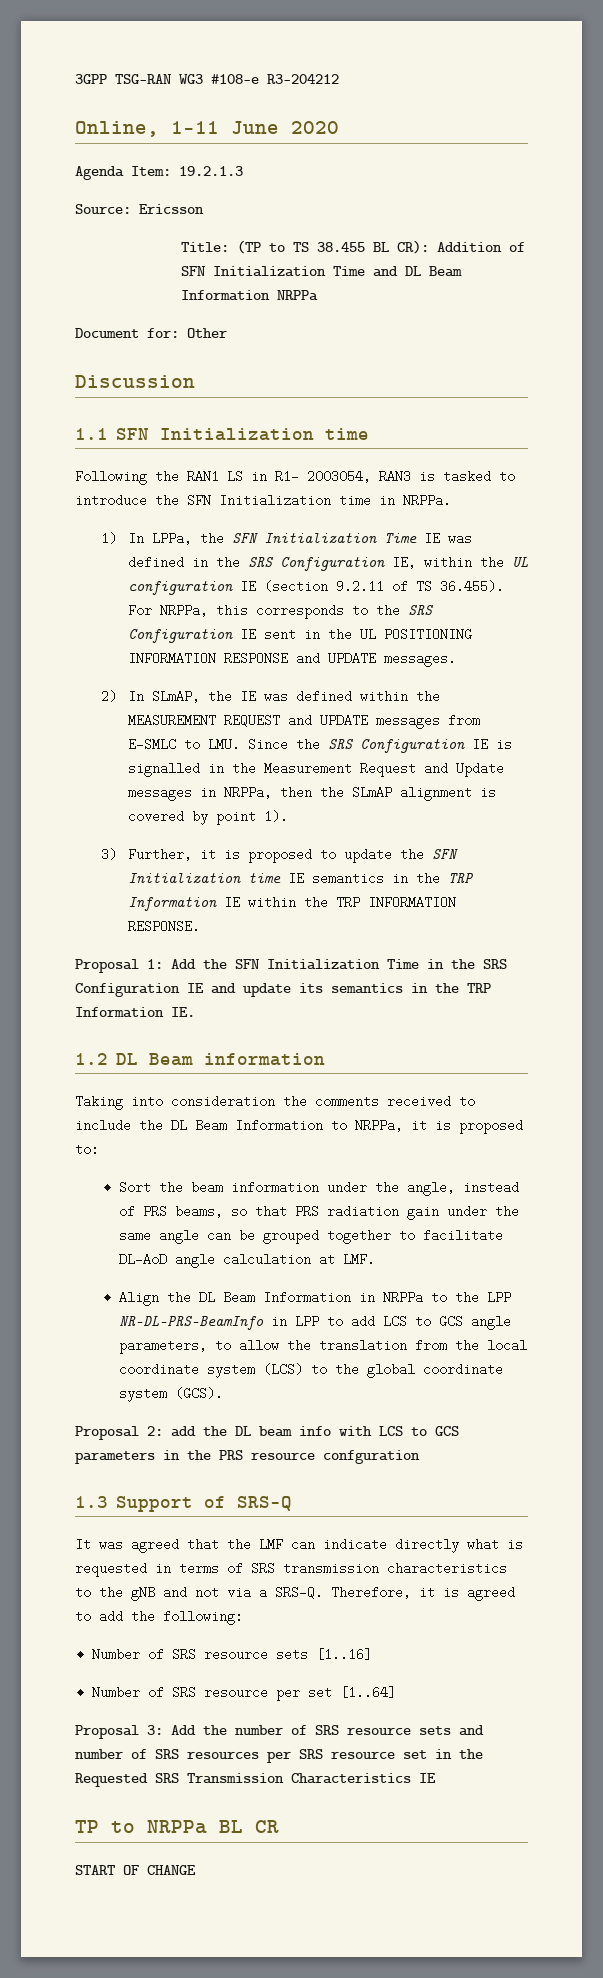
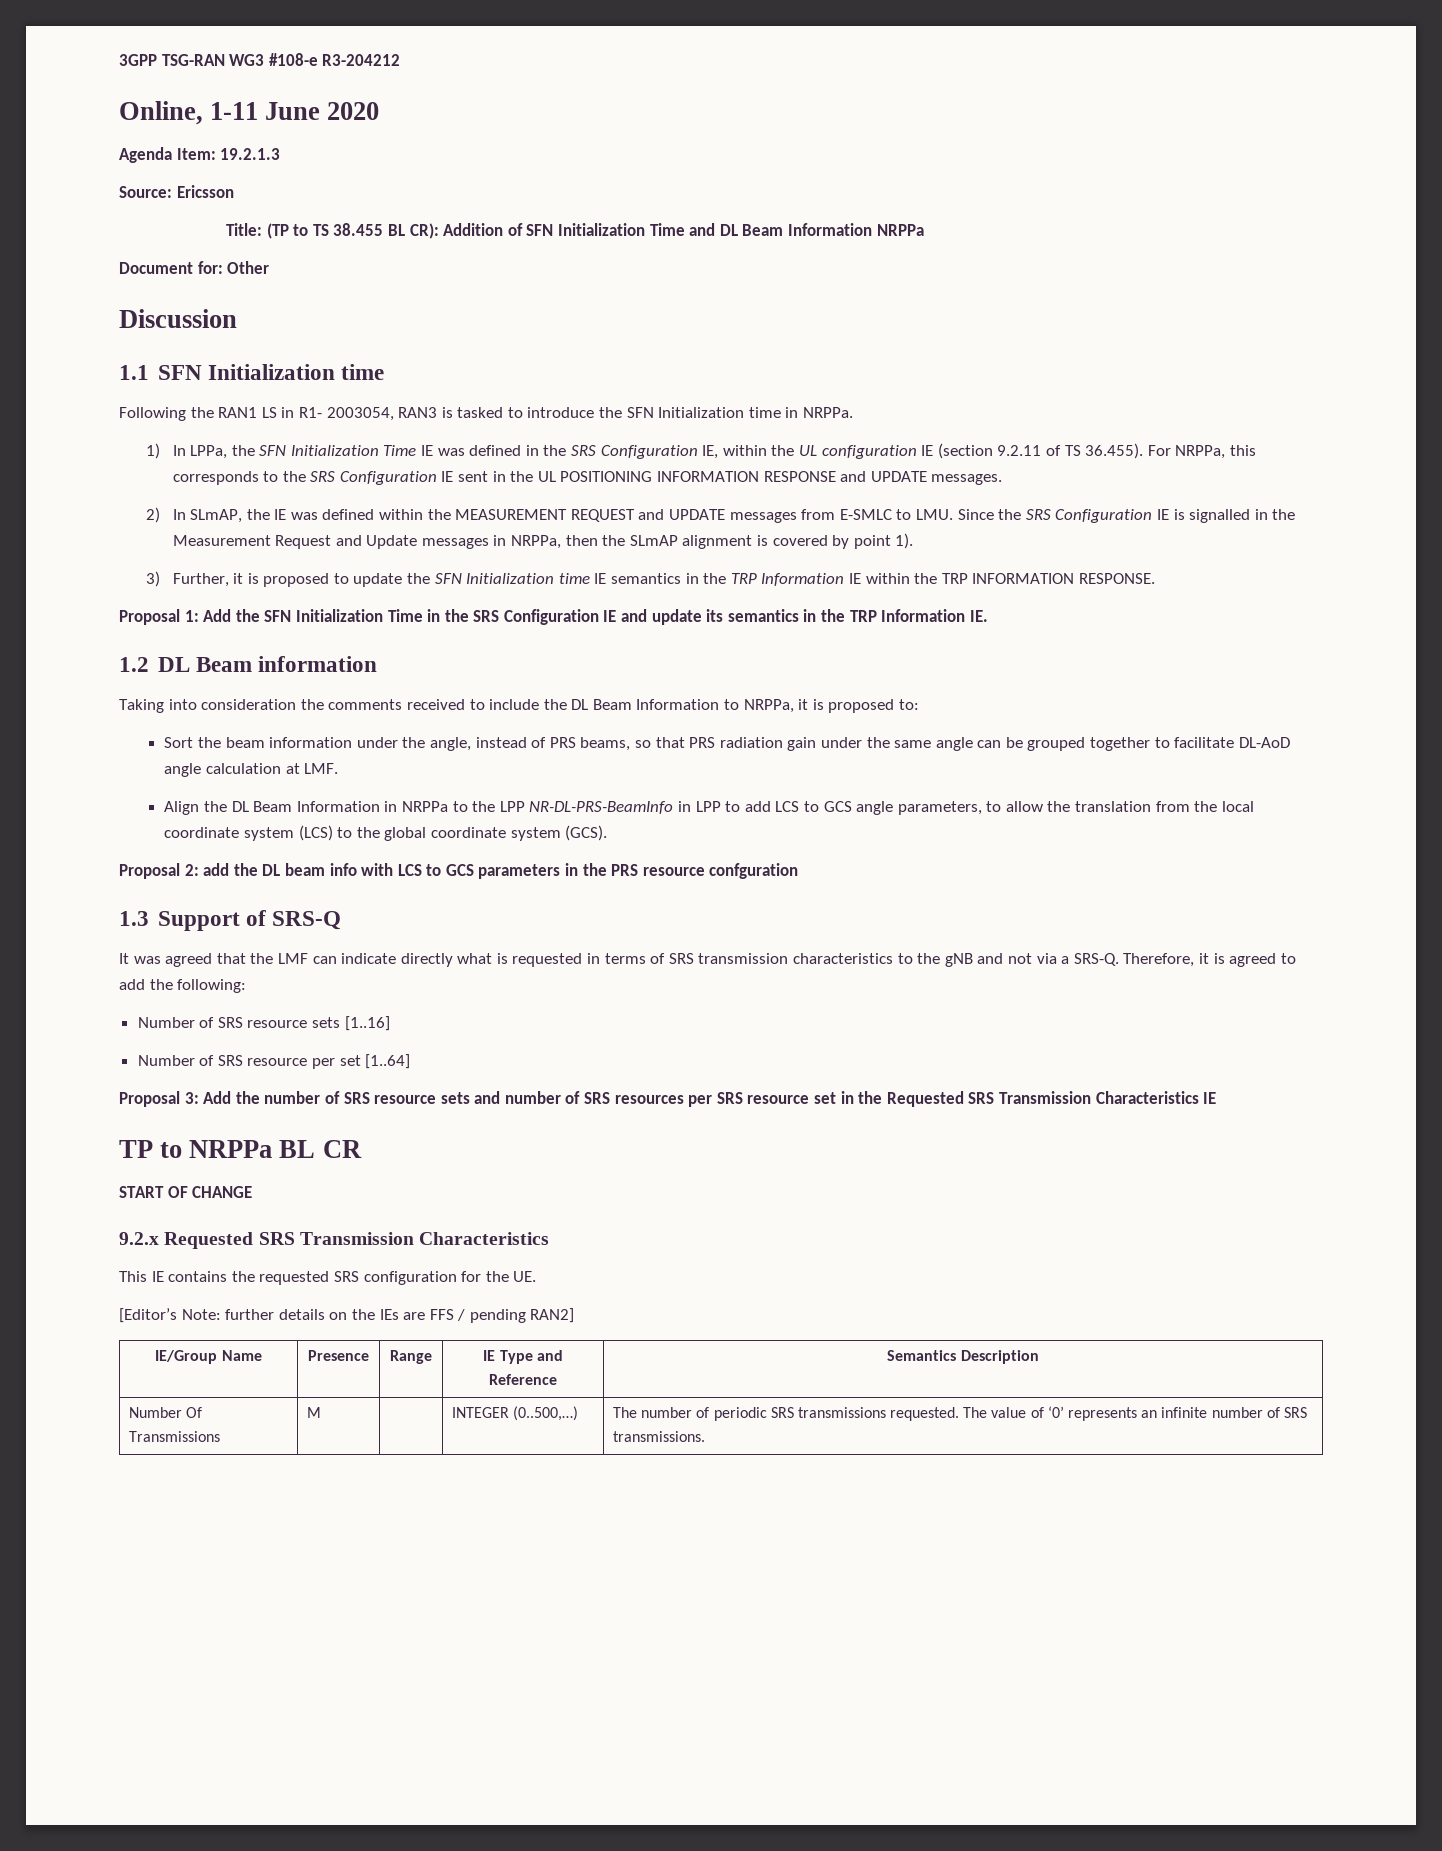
(196, 1870) none -> [119,1232,550,1249] [119,1271,537,1285] [119,1308,575,1323] [155,1350,262,1364] [308,1350,369,1361] [390,1350,432,1364] [483,1350,563,1364] [489,1374,557,1385] [887,1350,1039,1364] [128,1407,203,1418] [128,1431,220,1442] [306,1407,321,1418] [451,1406,579,1421] [612,1406,1307,1421] [612,1431,705,1442] // 9.2.x Requested SRS Transmission Characteristics // This IE contains the requested SRS configuration for the UE. // [Editor’s Note: further details on the IEs are FFS / pending RAN2] // IE/Group Name | Presence | Range | IE Type and Reference | Semantics Description // Number Of Transmissions | M | | INTEGER (0..500,…) | The number of periodic SRS transmissions requested. The value of ‘0’ represents an infinite number of SRS transmissions.

